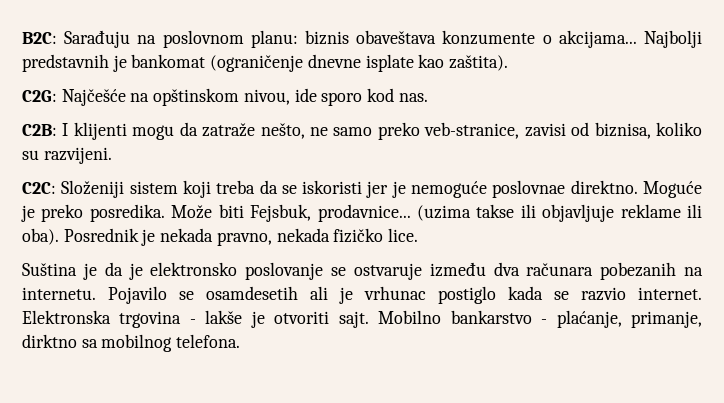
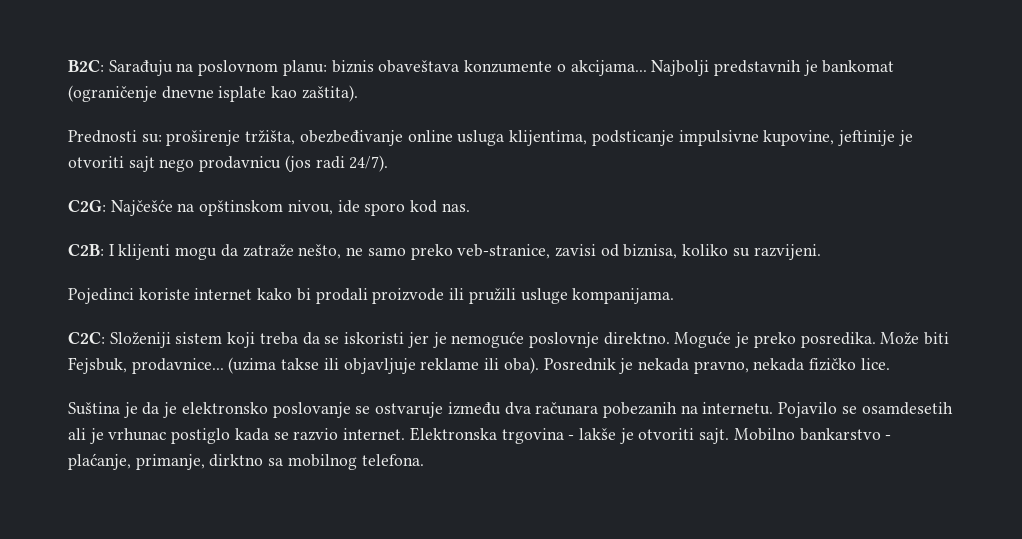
(509, 63) none -> [68,130,913,146] [68,155,389,172] // Prednosti su: proširenje tržišta, obezbeđivanje online usluga klijentima, podsticanje impulsivne kupovine, jeftinije je otvoriti sajt nego prodavnicu (jos radi 24/7).
(112, 155) none -> [68,288,675,304] // Pojedinci koriste internet kako bi prodali proizvode ili pružili usluge kompanijama.
[492,180,566,198] poslovnae -> [528,332,599,348] poslovnje

